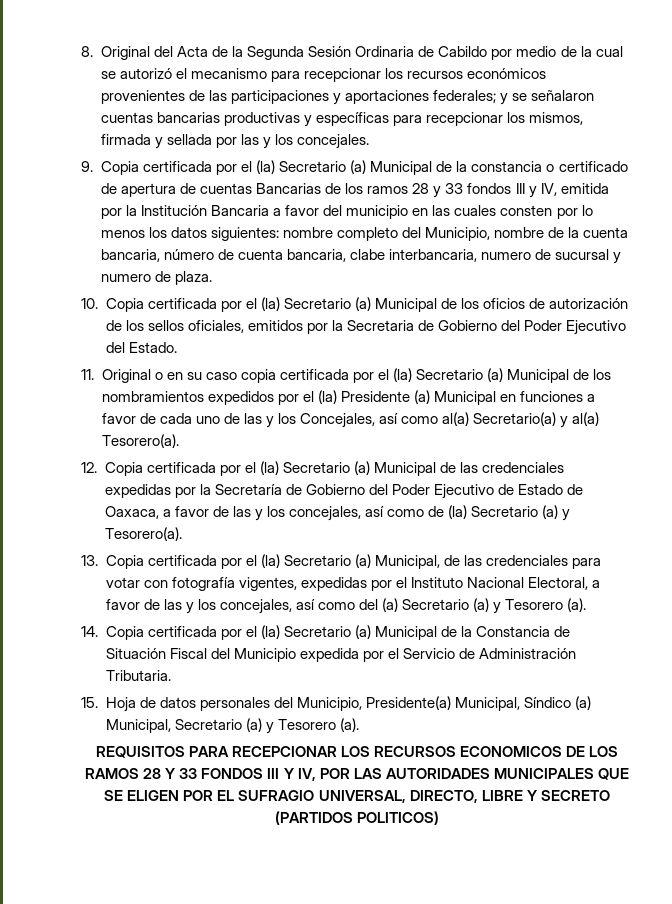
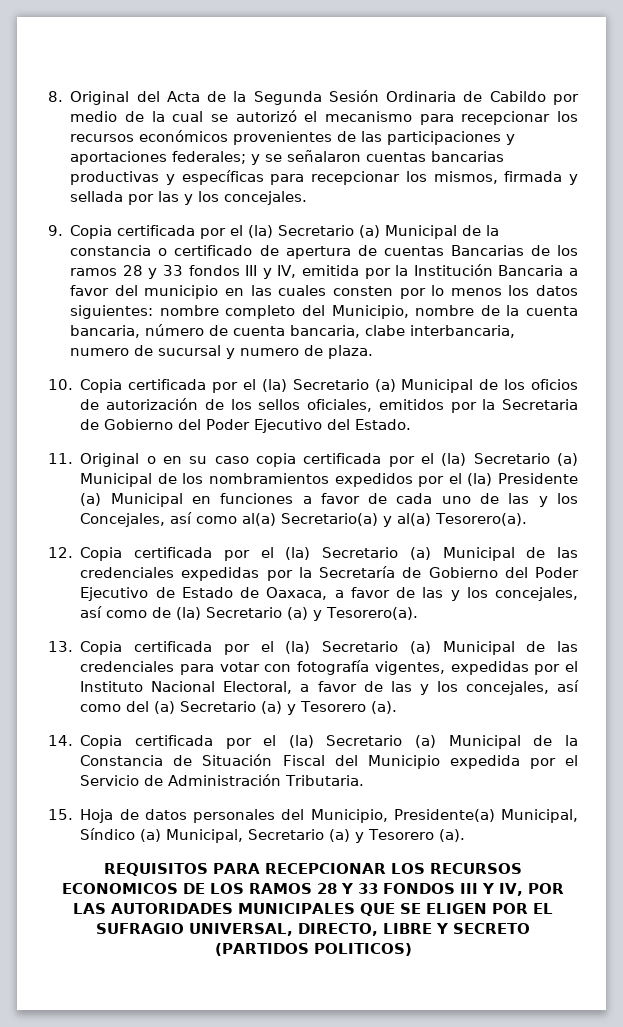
[374,555,440,569] Municipal, -> [442,641,515,655] Municipal

